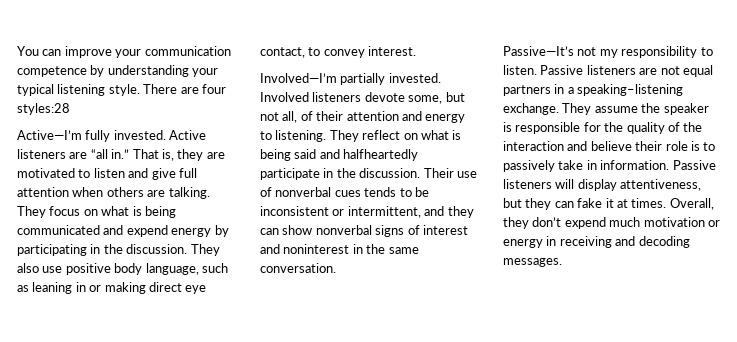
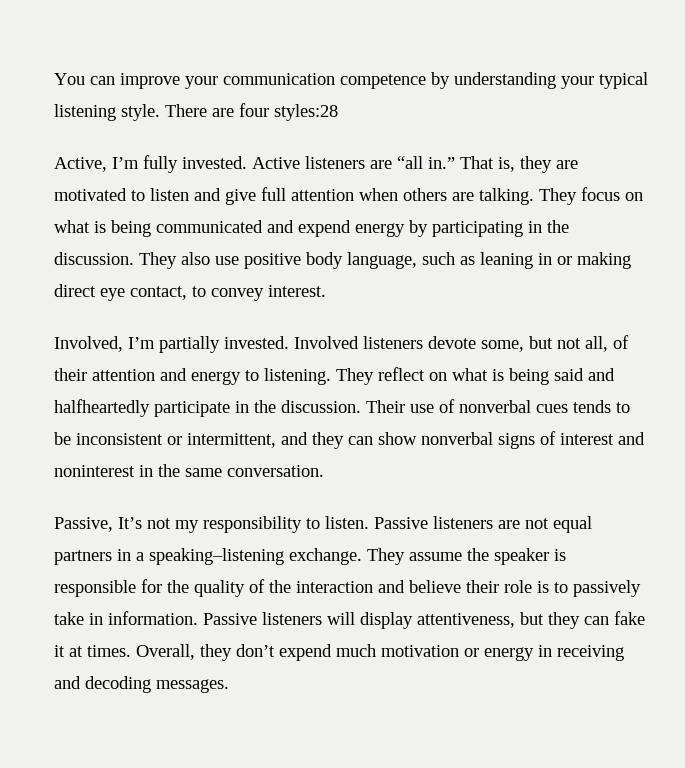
[17,130,82,140] Active—I’m -> [54,157,139,172] Active, I’m
[260,73,337,83] Involved—I’m -> [54,336,155,352] Involved, I’m
[503,46,574,56] Passive—It’s -> [54,517,142,532] Passive, It’s

